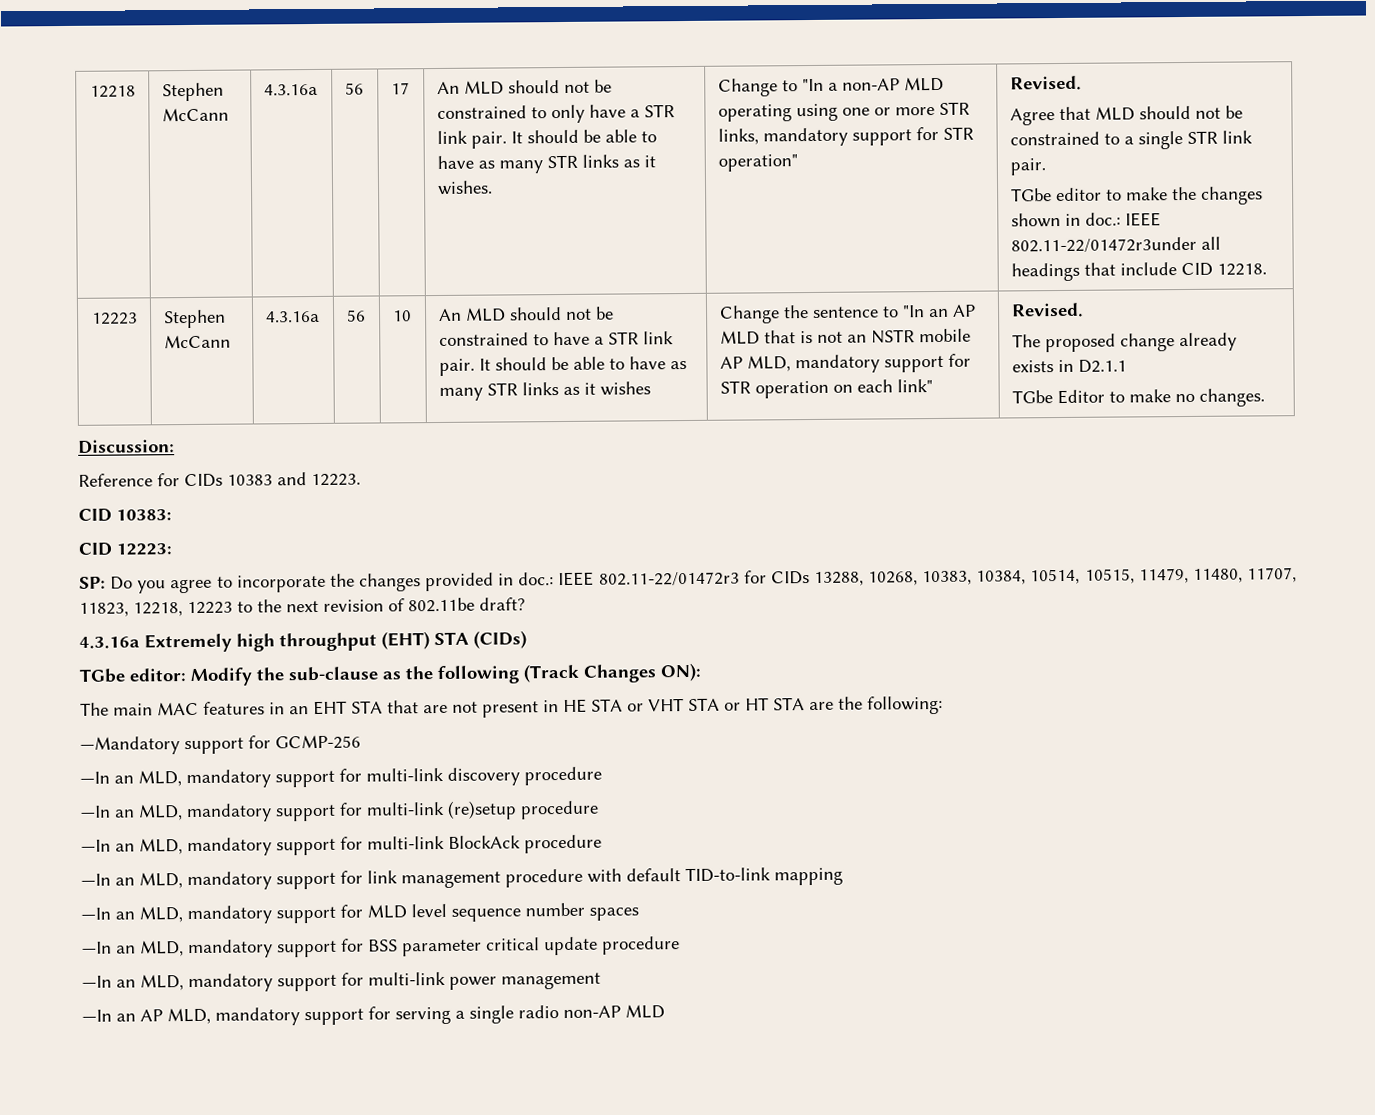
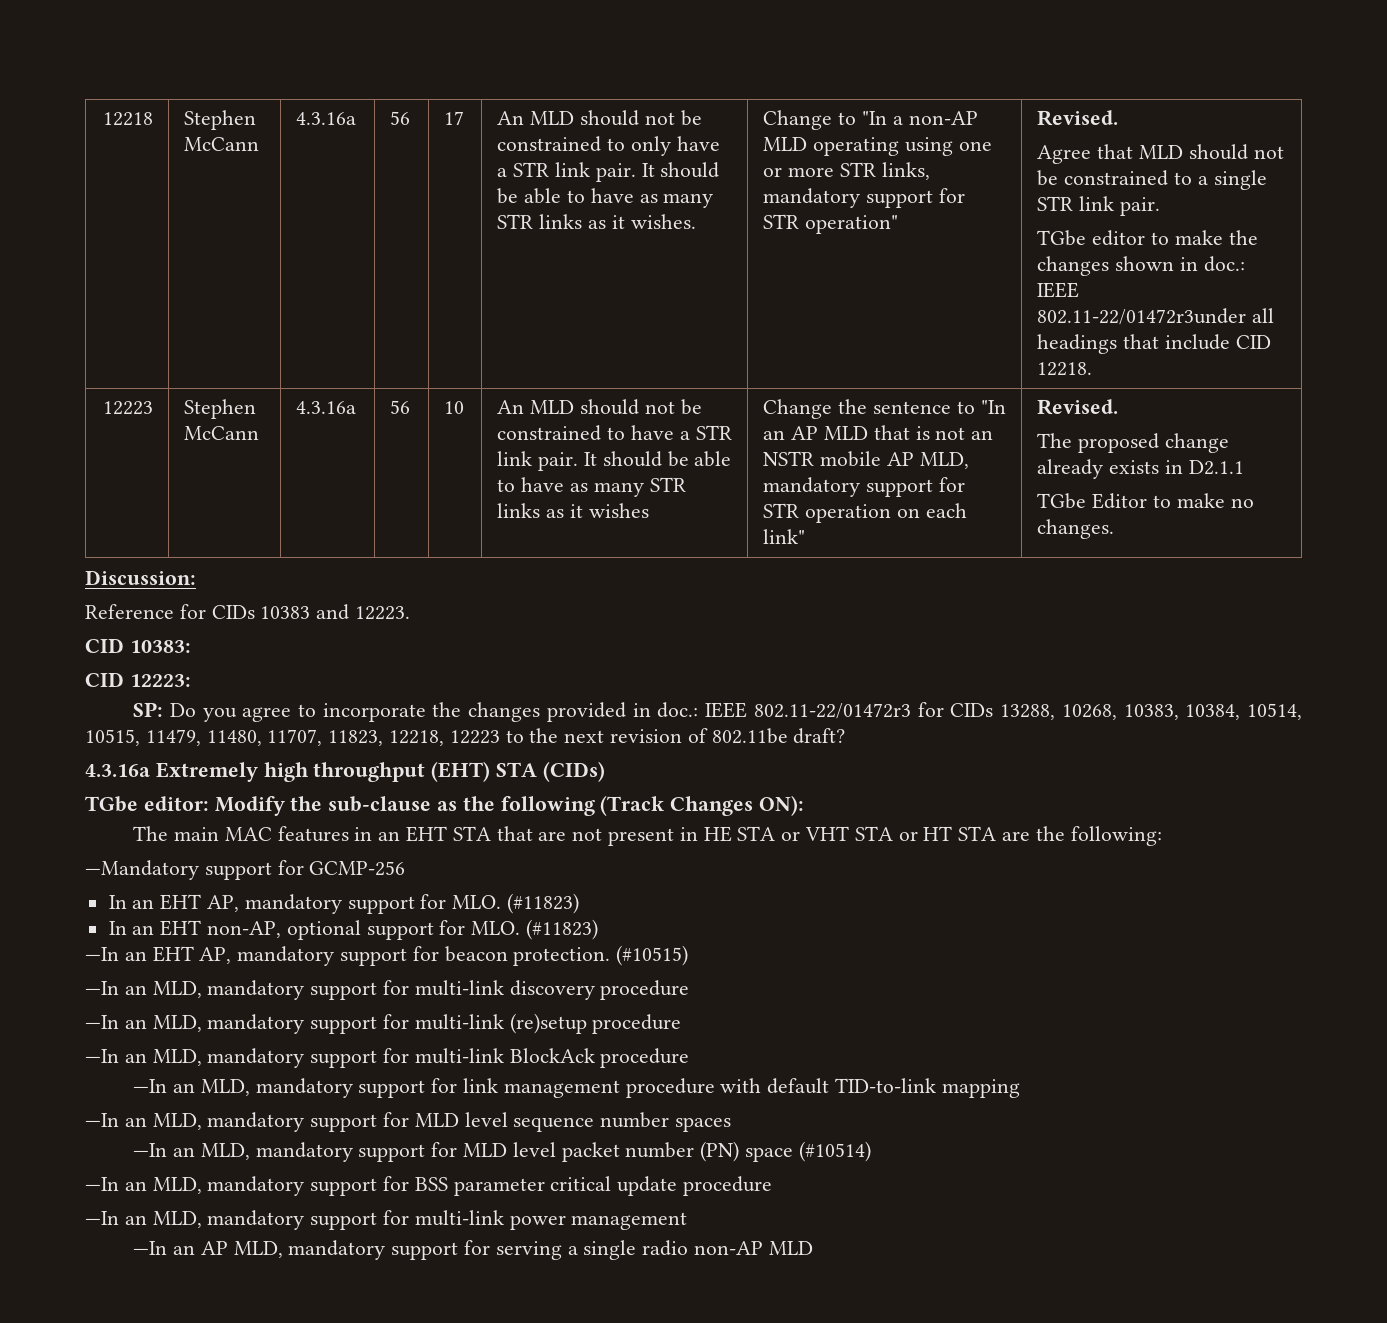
(361, 742) none -> [108,893,580,914] [108,919,599,940] [85,945,689,966] // In an EHT AP, mandatory support for MLO. (#11823) // In an EHT non-AP, optional support for MLO. (#11823) // —In an EHT AP, mandatory support for beacon protection. (#10515)
(639, 914) none -> [133,1141,871,1162] // —In an MLD, mandatory support for MLD level packet number (PN) space (#10514)

